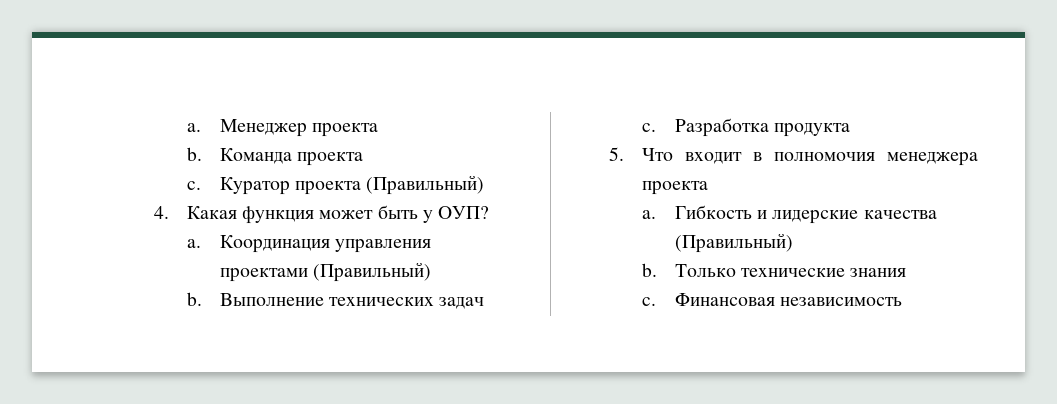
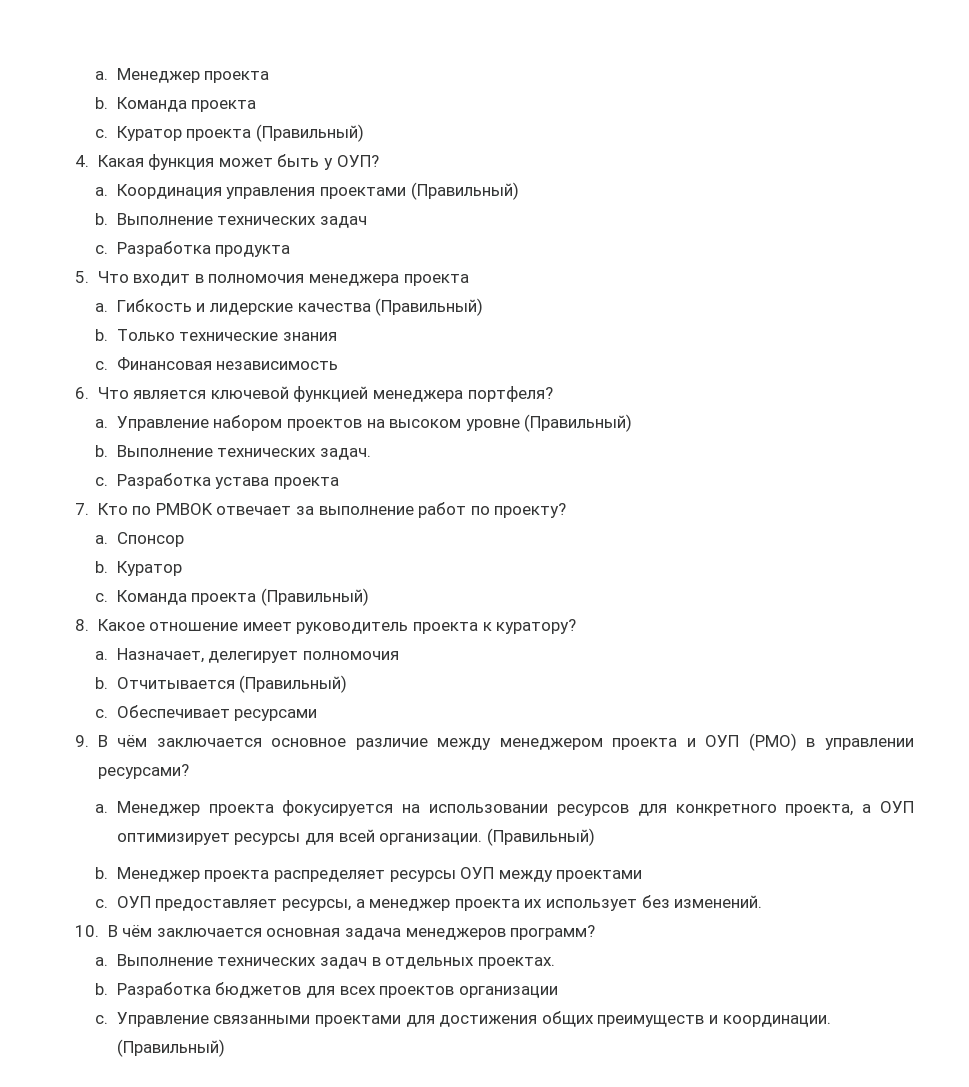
(903, 301) none -> [75,386,553,402] [95,414,633,432] [95,445,371,460] [95,473,339,489] [75,502,567,518] [95,532,184,547] [95,561,182,576] [95,588,369,606] [75,619,577,634] [95,648,399,663] [95,675,348,693] [95,705,318,721] [75,733,915,751] [97,764,189,779] [95,800,914,816] [116,828,595,846] [95,867,643,882] [95,895,763,911] [75,925,596,940] [95,954,555,969] [95,982,558,998] [95,1011,831,1027] [116,1039,225,1057] // 6. Что является ключевой функцией менеджера портфеля? // a. Управление набором проектов на высоком уровне (Правильный) // b. Выполнение технических задач. // c. Разработка устава проекта // 7. Кто по PMBOK отвечает за выполнение работ по проекту? // a. Спонсор // b. Куратор // c. Команда проекта (Правильный) // 8. Какое отношение имеет руководитель проекта к куратору? // a. Назначает, делегирует полномочия // b. Отчитывается (Правильный) // c. Обеспечивает ресурсами // 9. В чём заключается основное различие между менеджером проекта и ОУП (PMO) в управлении ресурсами? // a. Менеджер проекта фокусируется на использовании ресурсов для конкретного проекта, а ОУП оптимизирует ресурсы для всей организации. (Правильный) // b. Менеджер проекта распределяет ресурсы ОУП между проектами // c. ОУП предоставляет ресурсы, а менеджер проекта их использует без изменений. // 10. В чём заключается основная задача менеджеров программ? // a. Выполнение технических задач в отдельных проектах. // b. Разработка бюджетов для всех проектов организации // c. Управление связанными проектами для достижения общих преимуществ и координации. (Правильный)

